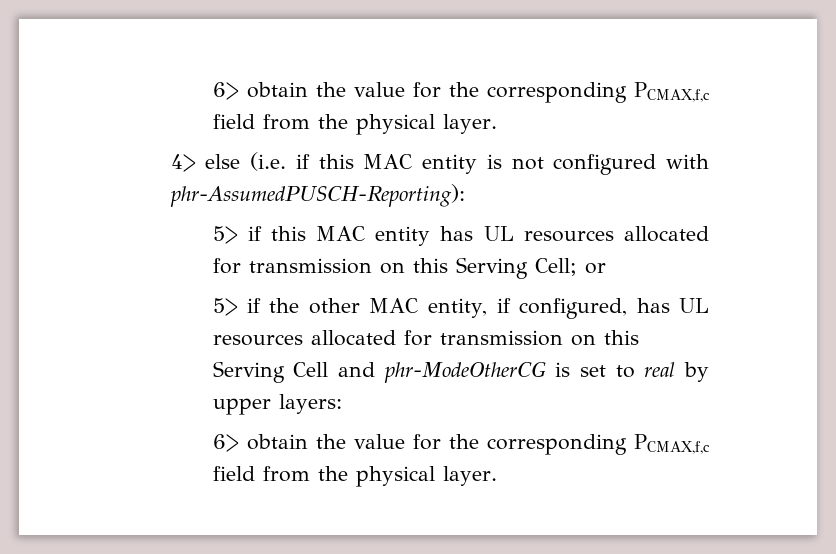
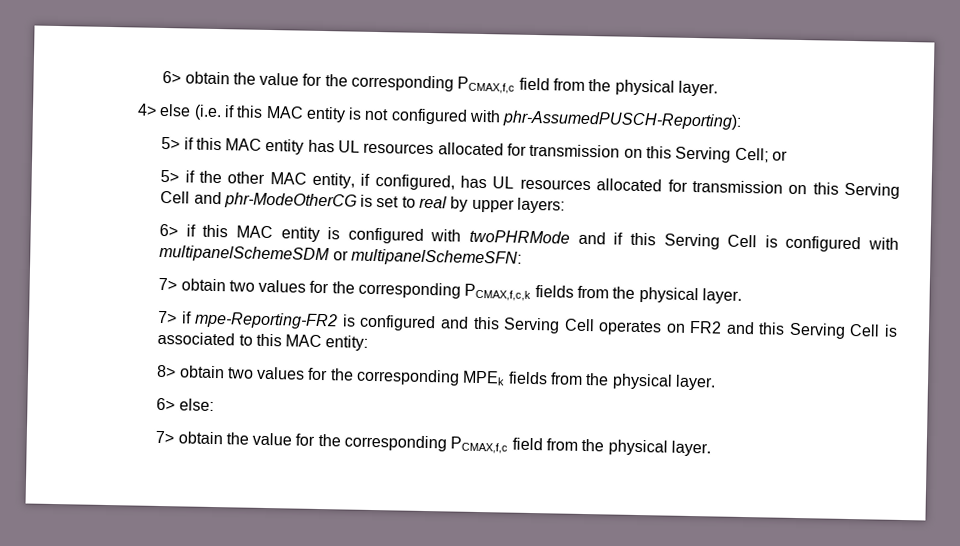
(239, 443) none -> [185,224,899,253] [159,244,522,267] [158,277,743,304] [158,310,898,339] [157,331,369,351] [156,364,717,391] [156,397,214,411] [155,430,175,444] if this MAC entity is configured with twoPHRMode and if this Serving Cell is configured with multipanelSchemeSDM or multipanelSchemeSFN: // 7> obtain two values for the corresponding PCMAX,f,c,k fields from the physical layer. // 7> if mpe-Reporting-FR2 is configured and this Serving Cell operates on FR2 and this Serving Cell is associated to this MAC entity: // 8> obtain two values for the corresponding MPEk fields from the physical layer. // 6> else: // 7>

